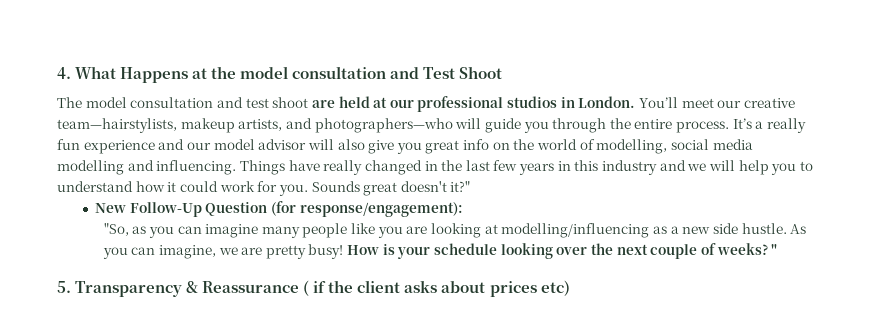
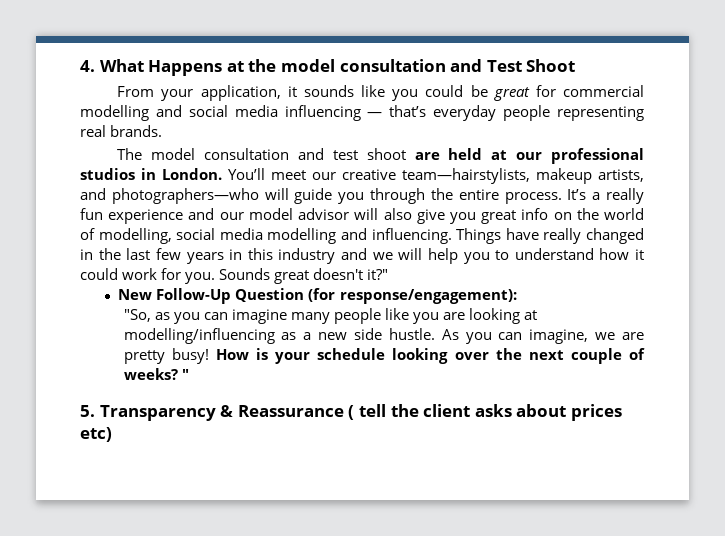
(503, 72) none -> [117,85,644,101] [80,105,645,121] [80,125,163,137] // From your application, it sounds like you could be great for commercial modelling and social media influencing — that’s everyday people representing real brands.
[313,281,327,293] if -> [358,404,386,417] tell

